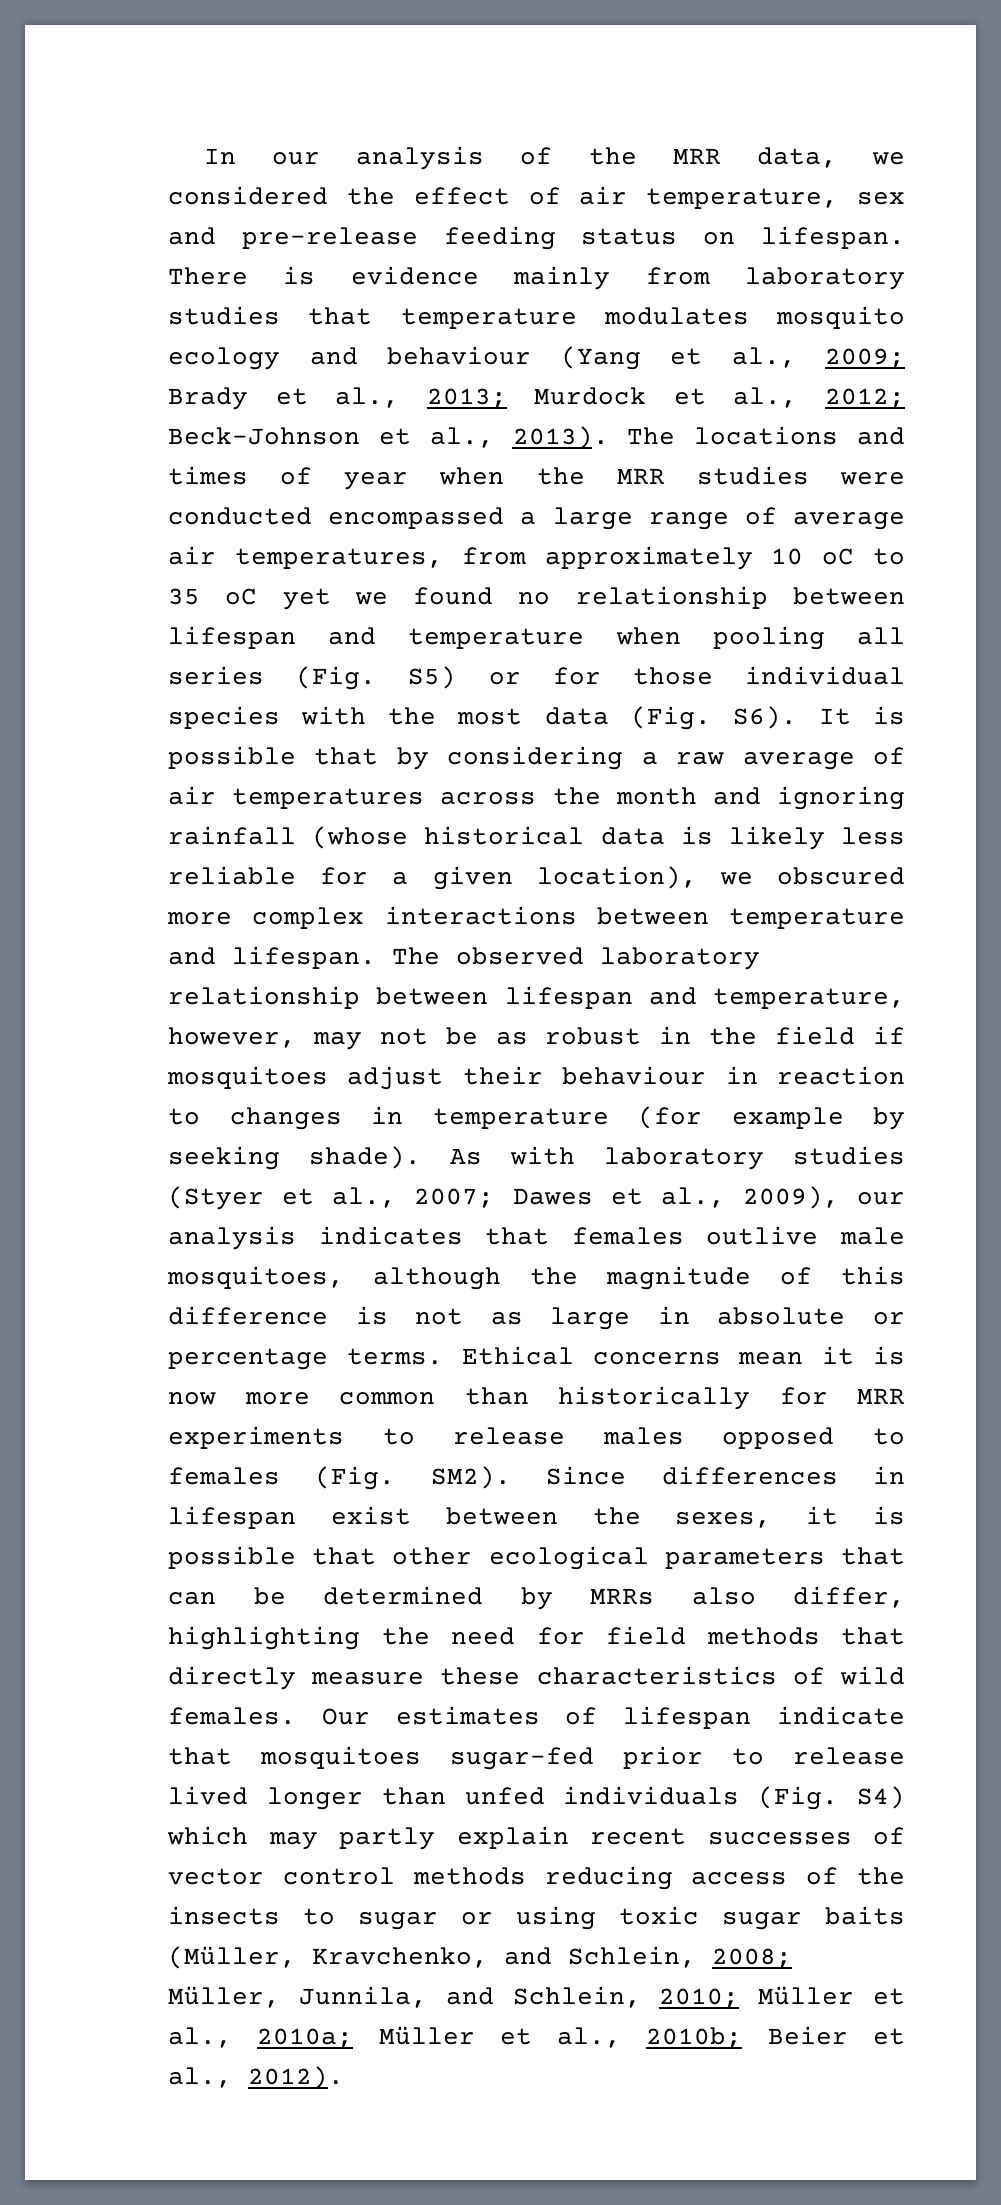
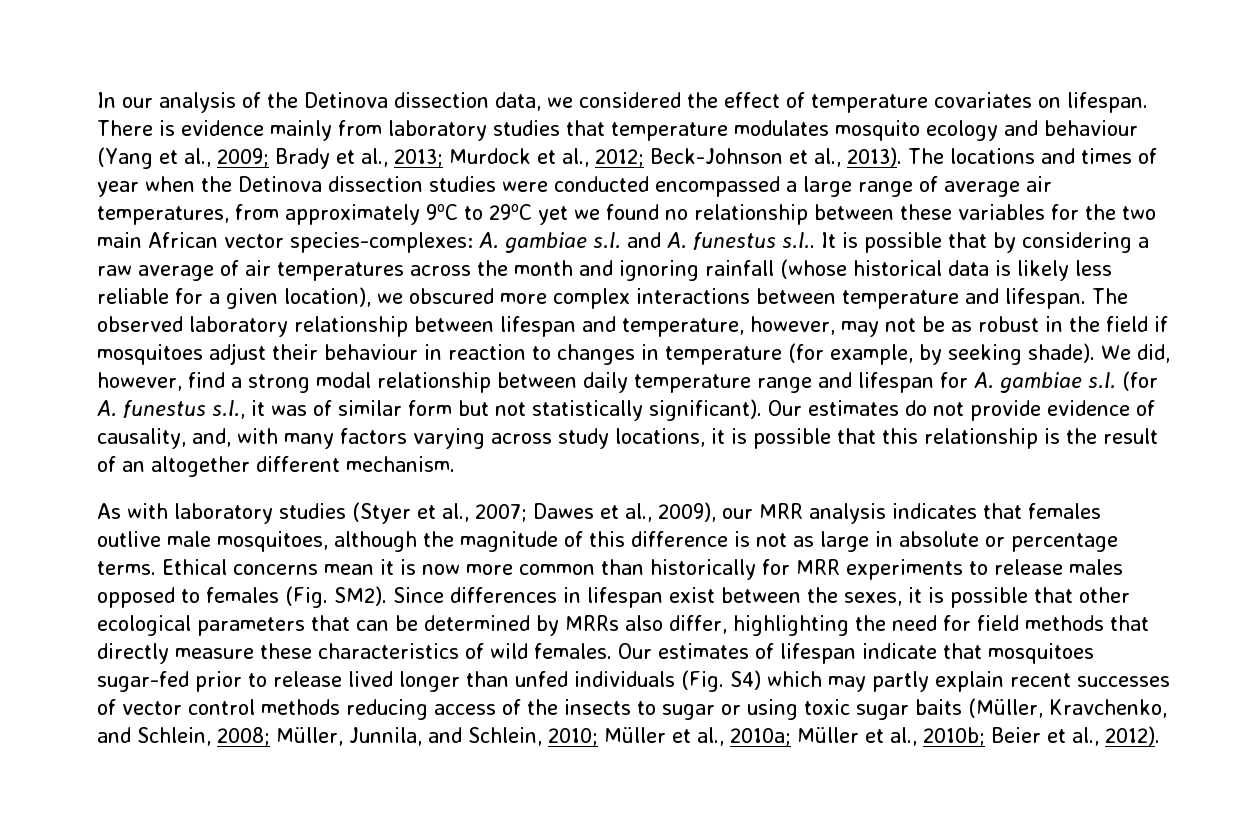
[672,148,721,164] MRR -> [304,92,489,108] Detinova dissection
[579,186,905,209] [168,226,678,250] air temperature, sex and pre-release feeding status -> [811,92,1032,113] temperature covariates
[616,468,665,484] MRR -> [238,176,423,192] Detinova dissection
[771,548,906,565] [168,588,258,605] 10 oC to 35 oC -> [426,204,532,220] 9oC to 29oC
[168,626,905,650] [168,666,906,690] [168,706,797,730] lifespan and temperature when pooling all series (Fig. S5) or for those individual species with the most data (Fig. S6). -> [900,204,1156,220] [97,232,815,253] these variables for the two main African vector species-complexes: A. gambiae s.l. and A. funestus s.l..
[731,1107,844,1129] example -> [830,344,913,365] example,
(421, 1157) none -> [1101,344,1170,363] [97,371,1158,393] [97,399,1155,421] [97,428,1158,449] [97,456,455,477] We did, however, find a strong modal relationship between daily temperature range and lifespan for A. gambiae s.l. (for A. funestus s.l., it was of similar form but not statistically significant). Our estimates do not provide evidence of causality, and, with many factors varying across study locations, it is possible that this relationship is the result of an altogether different mechanism. //
(905, 1198) none -> [759,503,803,519] MRR

